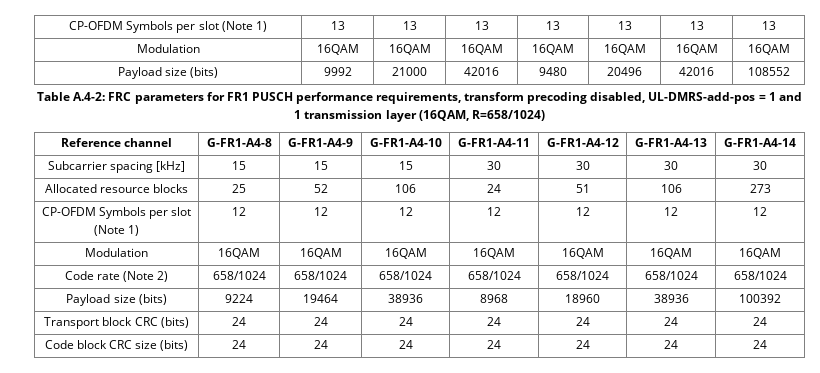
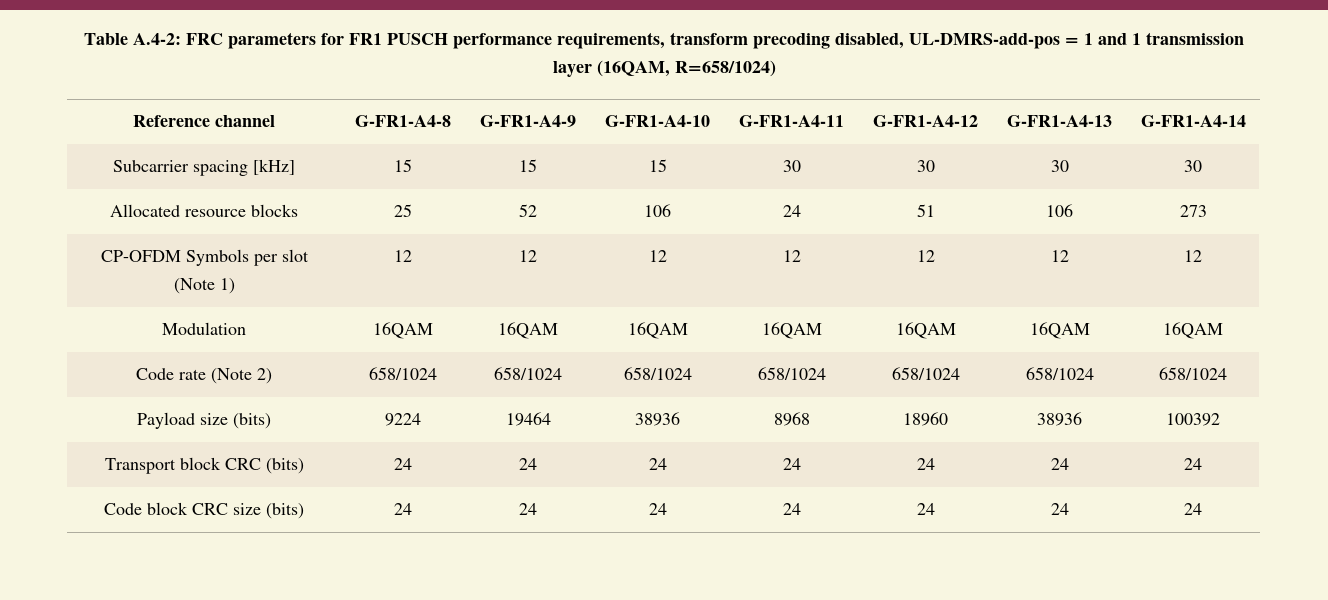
[69,21,267,33] [330,21,345,30] [402,21,417,30] [474,21,489,30] [546,21,560,30] [617,21,632,30] [689,21,704,30] [761,21,776,30] [136,44,200,53] [316,44,359,55] [388,44,431,55] [460,44,503,55] [532,44,574,55] [603,44,646,55] [675,44,718,55] [747,44,790,55] [117,67,219,79] [323,67,352,76] [392,67,427,76] [464,67,499,76] [539,67,567,76] [607,67,642,76] [679,67,714,76] [747,67,790,76] CP-OFDM Symbols per slot (Note 1) | 13 | 13 | 13 | 13 | 13 | 13 | 13 // Modulation | 16QAM | 16QAM | 16QAM | 16QAM | 16QAM | 16QAM | 16QAM // Payload size (bits) | 9992 | 21000 | 42016 | 9480 | 20496 | 42016 | 108552 // -> (84, 39) none

